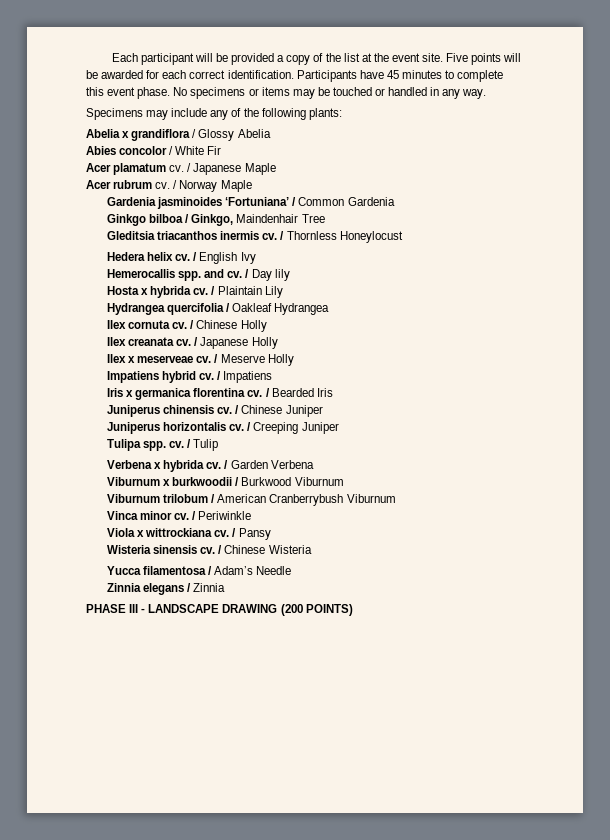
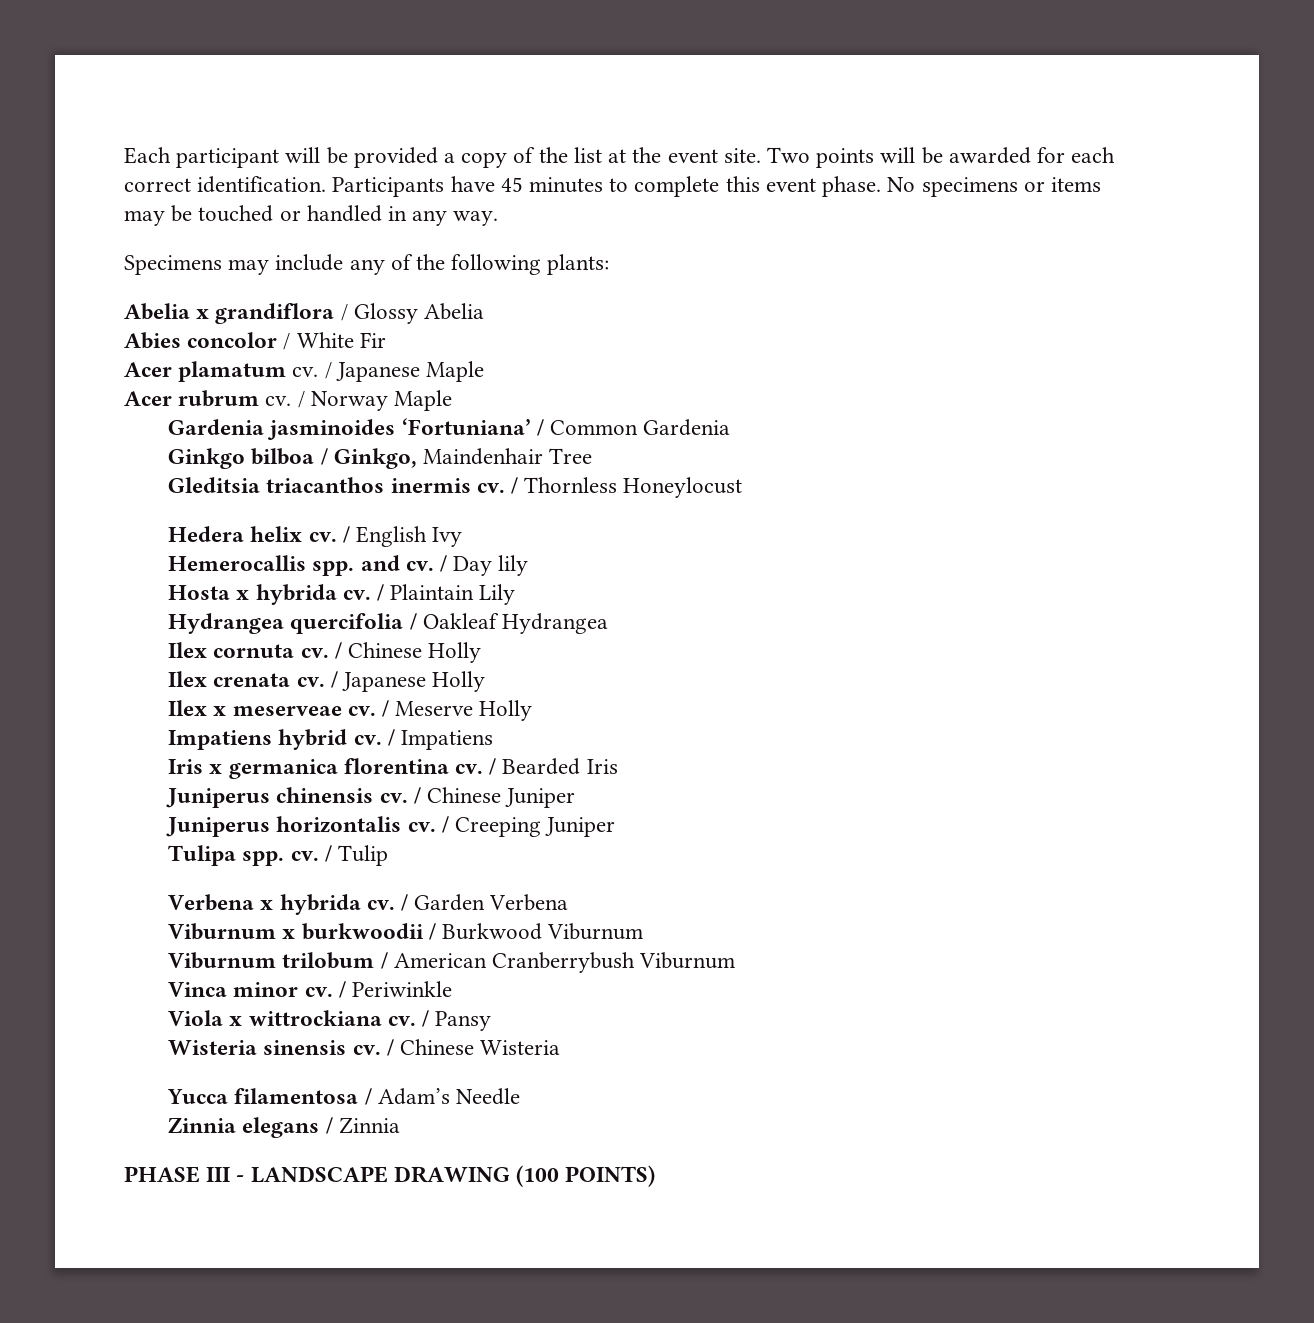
[446,53,469,62] Five -> [766,147,810,163] Two
[128,337,175,346] creanata -> [213,673,291,687] crenata
[280,604,303,616] (200 -> [516,1165,560,1187] (100

